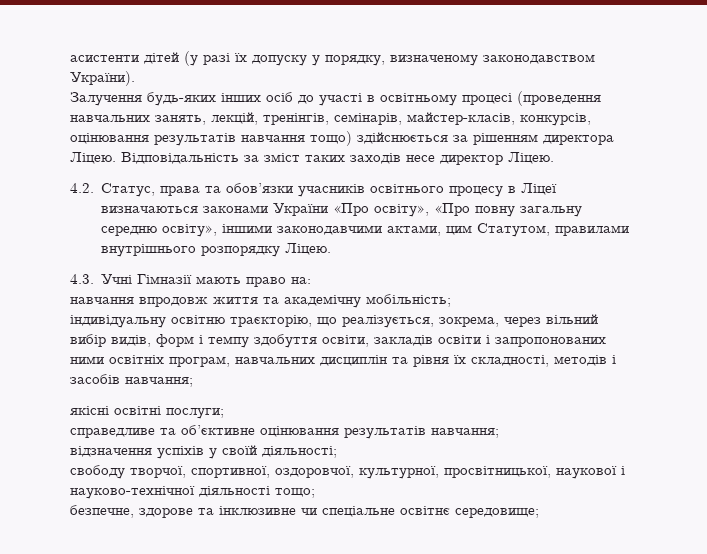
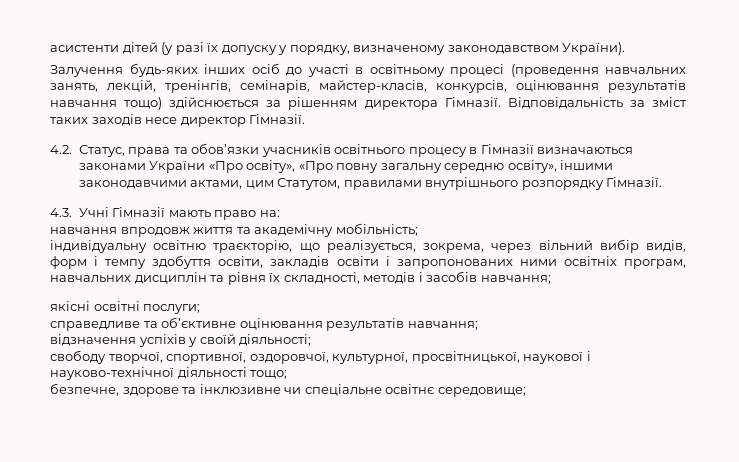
[70,152,116,164] Ліцею. -> [444,97,501,107] Гімназії.
[508,152,554,164] Ліцею. -> [249,114,306,124] Гімназії.
[521,183,558,195] Ліцеї -> [480,144,534,154] Гімназії
[285,243,332,255] Ліцею. -> [606,177,663,187] Гімназії.

